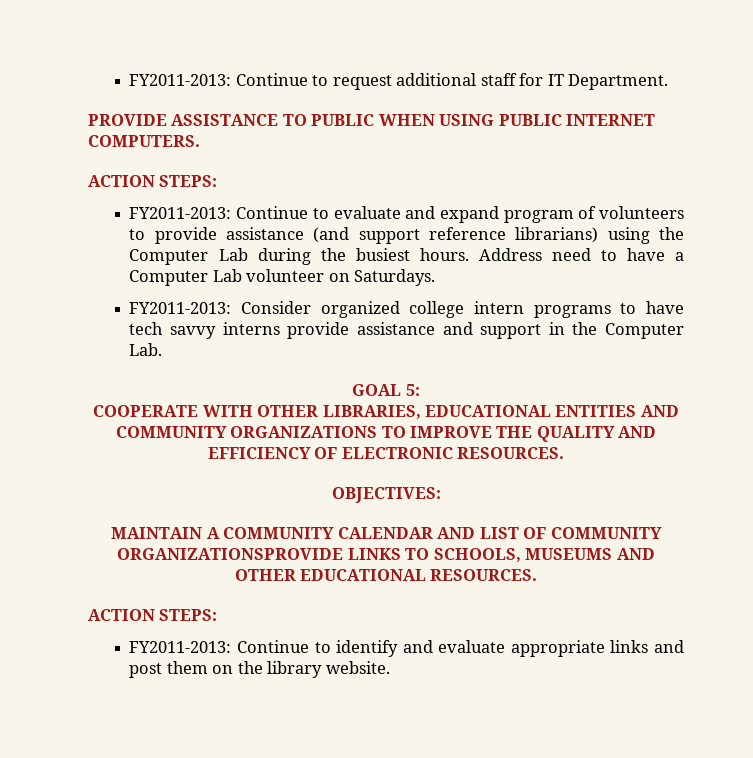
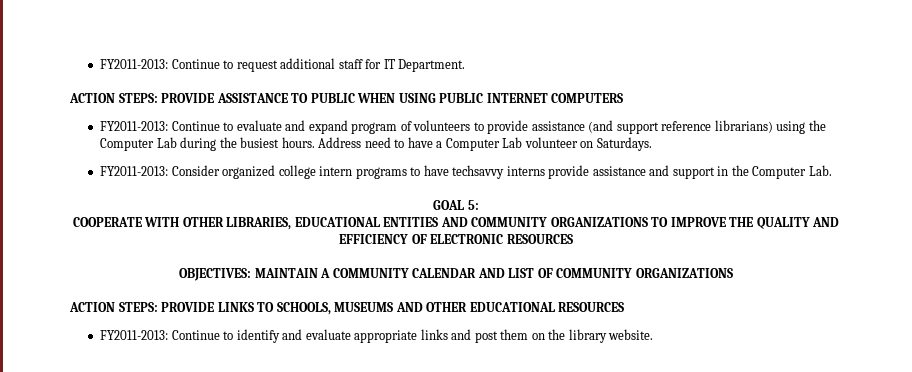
(669, 82) none -> [69,93,158,103] ACTION STEPS:
[88,135,200,147] [88,175,218,187] COMPUTERS. // ACTION STEPS: -> [551,93,624,103] COMPUTERS
[129,322,217,339] tech savvy -> [452,165,505,179] techsavvy
[457,447,565,459] RESOURCES. -> [506,234,573,244] RESOURCES
(441, 495) // -> (252, 274) none
[117,548,344,560] ORGANIZATIONSPROVIDE -> [635,268,733,278] [69,302,215,312] ORGANIZATIONS // ACTION STEPS: PROVIDE
[430,569,538,581] [88,609,218,621] RESOURCES. // ACTION STEPS: -> [558,302,625,312] RESOURCES

